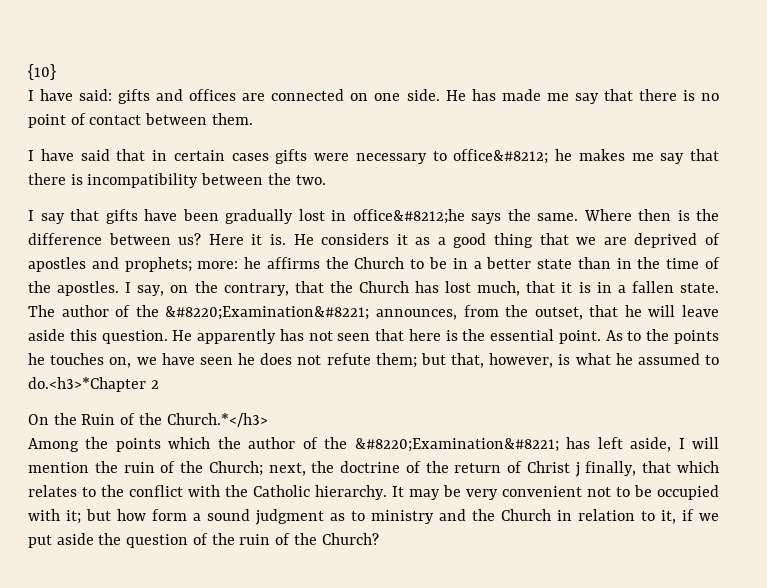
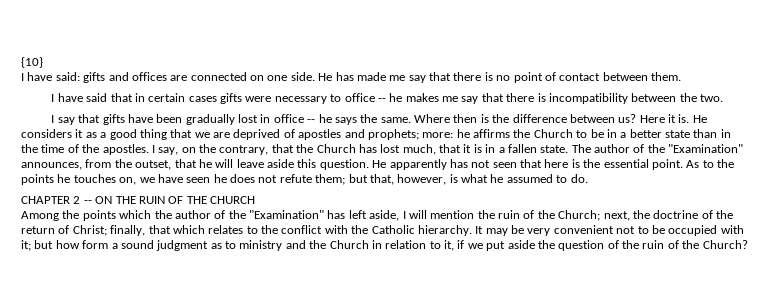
[453,149,549,164] office&#8212; -> [344,93,386,102] office --
[352,209,465,224] office&#8212;he -> [273,114,332,123] office -- he
[165,306,370,320] &#8220;Examination&#8221; -> [668,144,744,153] "Examination"
[28,377,146,392] do.<h3>*Chapter -> [570,174,588,183] [21,196,70,204] do. // CHAPTER
[28,413,268,427] // On the Ruin of the Church.*</h3> -> [83,196,255,204] -- ON THE RUIN OF THE CHURCH
[354,438,559,452] &#8220;Examination&#8221; -> [249,210,324,219] "Examination"
[526,461,580,477] Christ j -> [72,225,107,236] Christ;

